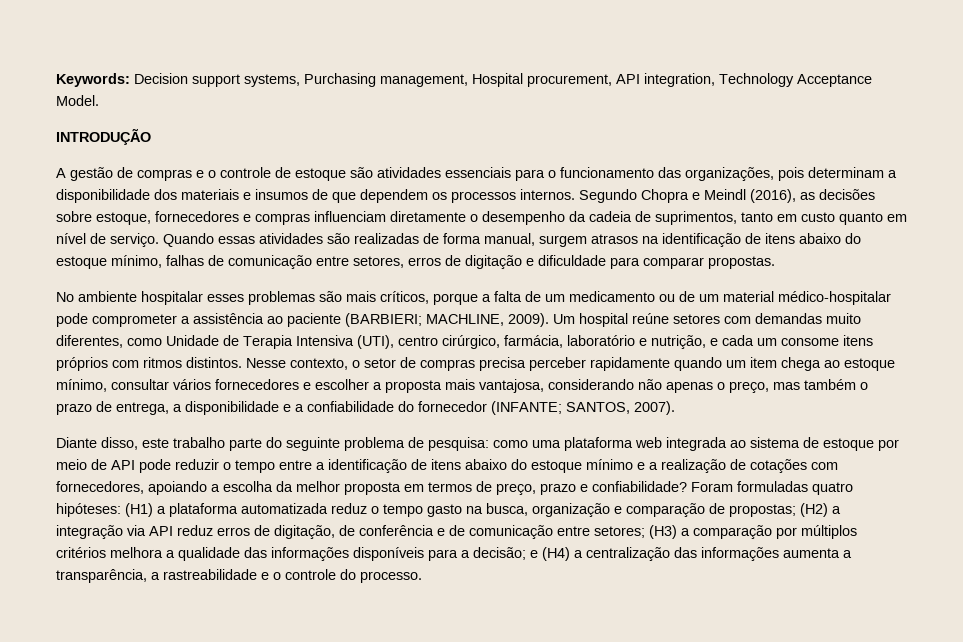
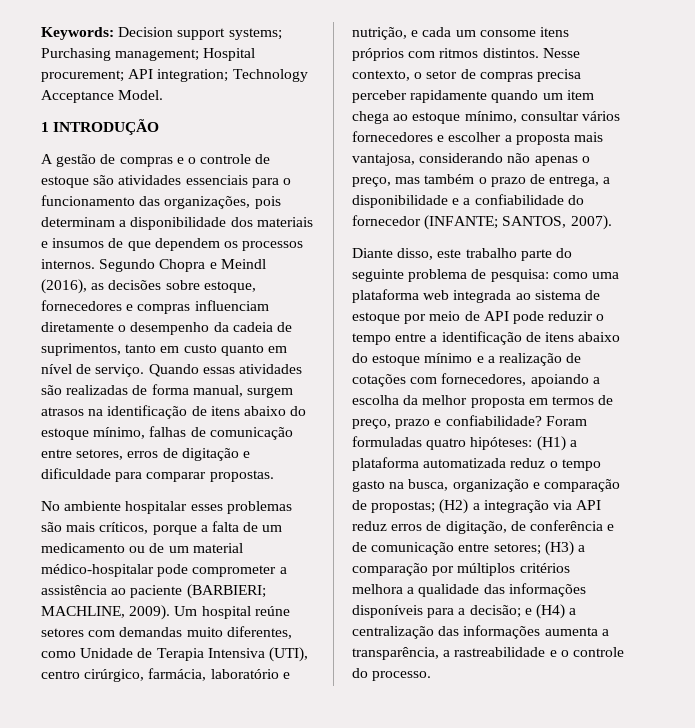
[244,73,715,87] systems, Purchasing management, Hospital procurement, API integration, -> [228,28,282,40] [41,48,256,61] [41,69,229,82] systems; Purchasing management; Hospital procurement; API integration;
(99, 100) none -> [41,122,49,132] 1

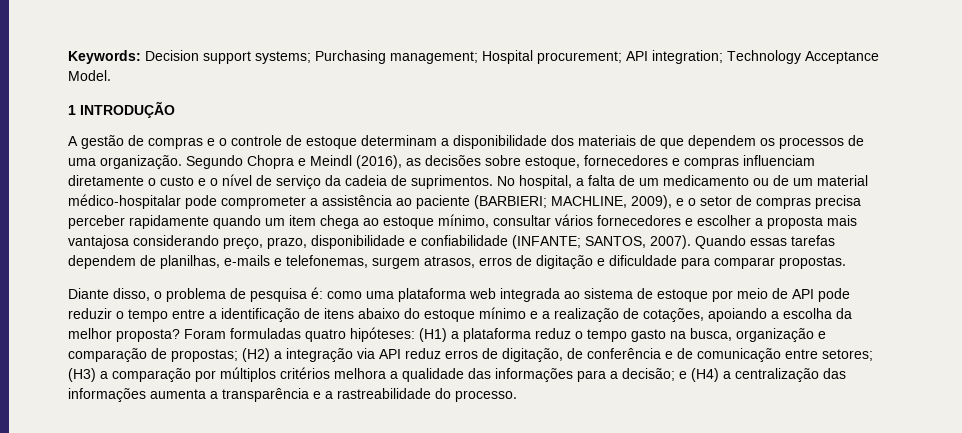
[93,175,291,188] [41,195,281,209] são atividades essenciais para o funcionamento das organizações, pois -> (357, 142) none
[41,238,105,248] e insumos -> (636, 140) none
[41,259,95,269] internos. -> [848,135,864,146] [68,155,182,169] de uma organização.
[130,322,292,335] [41,343,287,356] [41,364,302,377] [41,384,293,398] [41,405,307,419] [41,426,293,440] [41,448,250,461] [41,468,274,482] [41,501,292,514] [41,522,197,535] desempenho da cadeia de suprimentos, tanto em custo quanto em nível de serviço. Quando essas atividades são realizadas de forma manual, surgem atrasos na identificação de itens abaixo do estoque mínimo, falhas de comunicação entre setores, erros de digitação e dificuldade para comparar propostas. // No ambiente hospitalar esses problemas são mais críticos, porque -> [160,174,572,189] custo e o nível de serviço da cadeia de suprimentos. No hospital,
[129,605,290,620] [41,626,292,639] [41,647,308,662] [41,668,290,682] [352,27,569,40] [352,48,580,61] [352,70,410,81] 2009). Um hospital reúne setores com demandas muito diferentes, como Unidade de Terapia Intensiva (UTI), centro cirúrgico, farmácia, laboratório e nutrição, e cada um consome itens próprios com ritmos distintos. Nesse contexto, -> [631,195,684,209] 2009), e
[352,153,590,166] [352,174,611,187] [352,194,584,208] [352,215,612,230] [352,248,572,261] [352,269,549,282] vantajosa, considerando não apenas o preço, mas também o prazo de entrega, a disponibilidade e a confiabilidade do fornecedor (INFANTE; SANTOS, 2007). // Diante disso, este trabalho parte do seguinte problema de pesquisa: -> [68,235,835,249] [68,255,846,269] [68,287,323,302] vantajosa considerando preço, prazo, disponibilidade e confiabilidade (INFANTE; SANTOS, 2007). Quando essas tarefas dependem de planilhas, e-mails e telefonemas, surgem atrasos, erros de digitação e dificuldade para comparar propostas. // Diante disso, o problema de pesquisa é:
[352,373,527,387] cotações com fornecedores, -> [643,308,704,322] cotações,
[470,395,614,408] [352,415,542,429] proposta em termos de preço, prazo e confiabilidade? -> [116,329,180,342] proposta?
[423,458,507,468] automatizada -> (531, 335) none
[352,605,423,618] disponíveis -> (573, 375) none
[352,647,624,660] transparência, a rastreabilidade e o controle -> [222,388,431,402] transparência e a rastreabilidade

